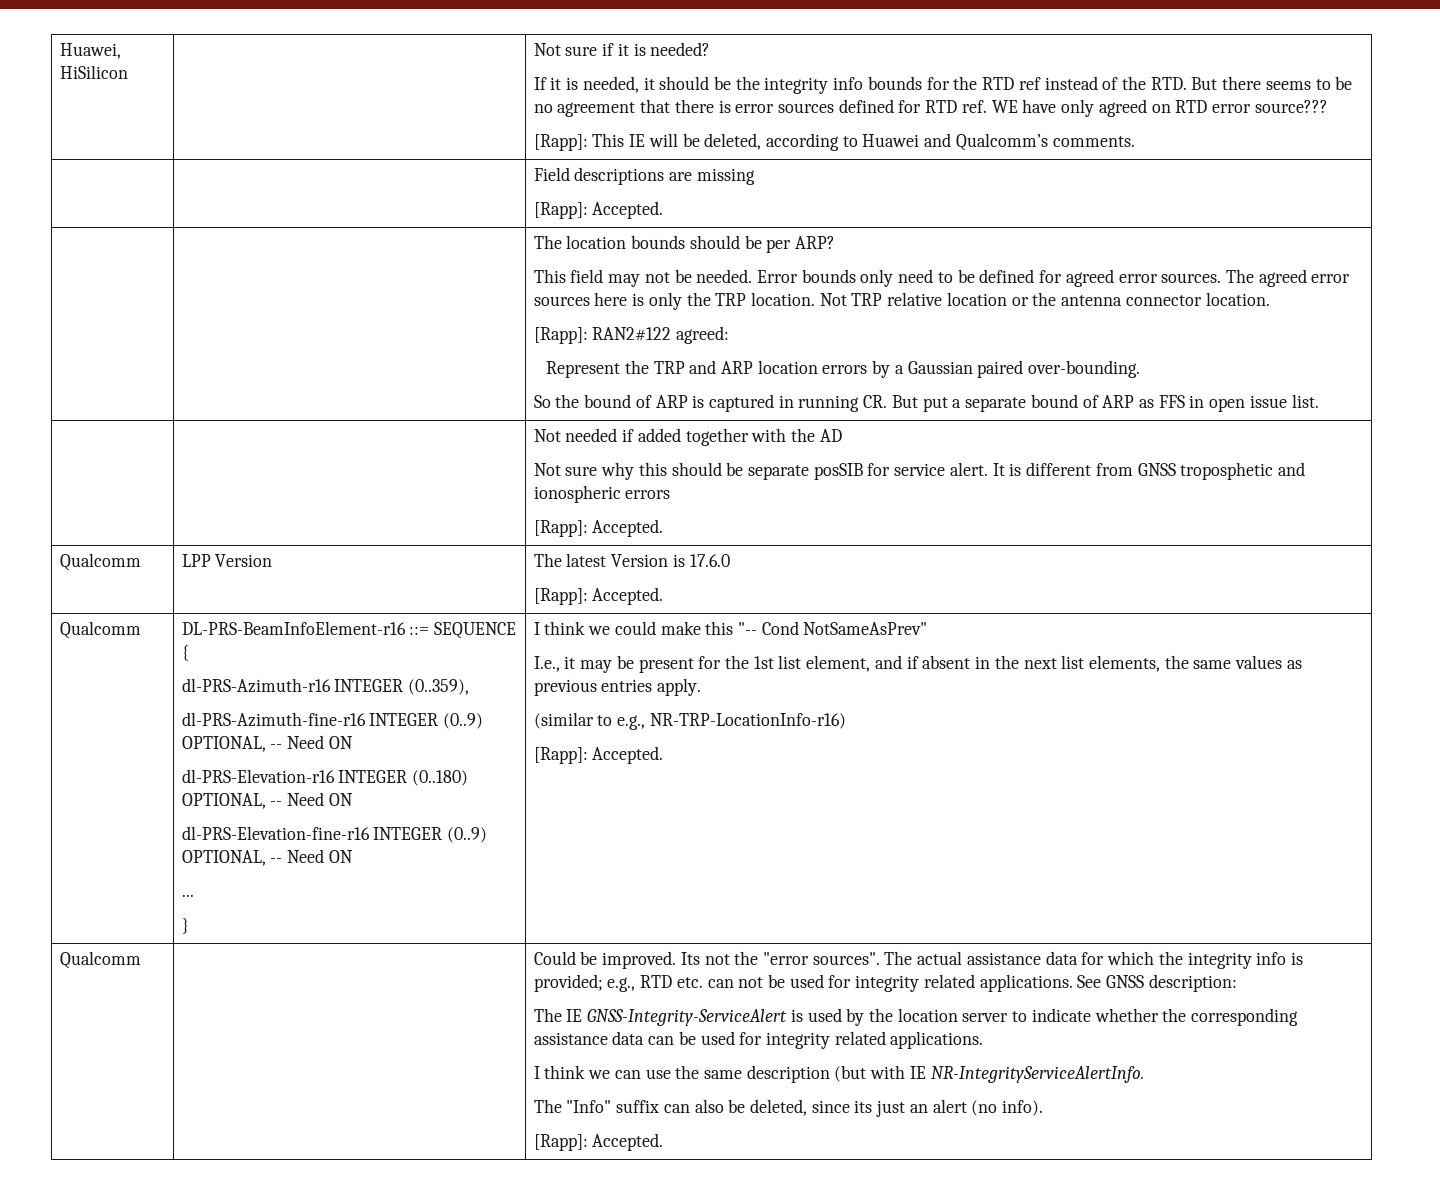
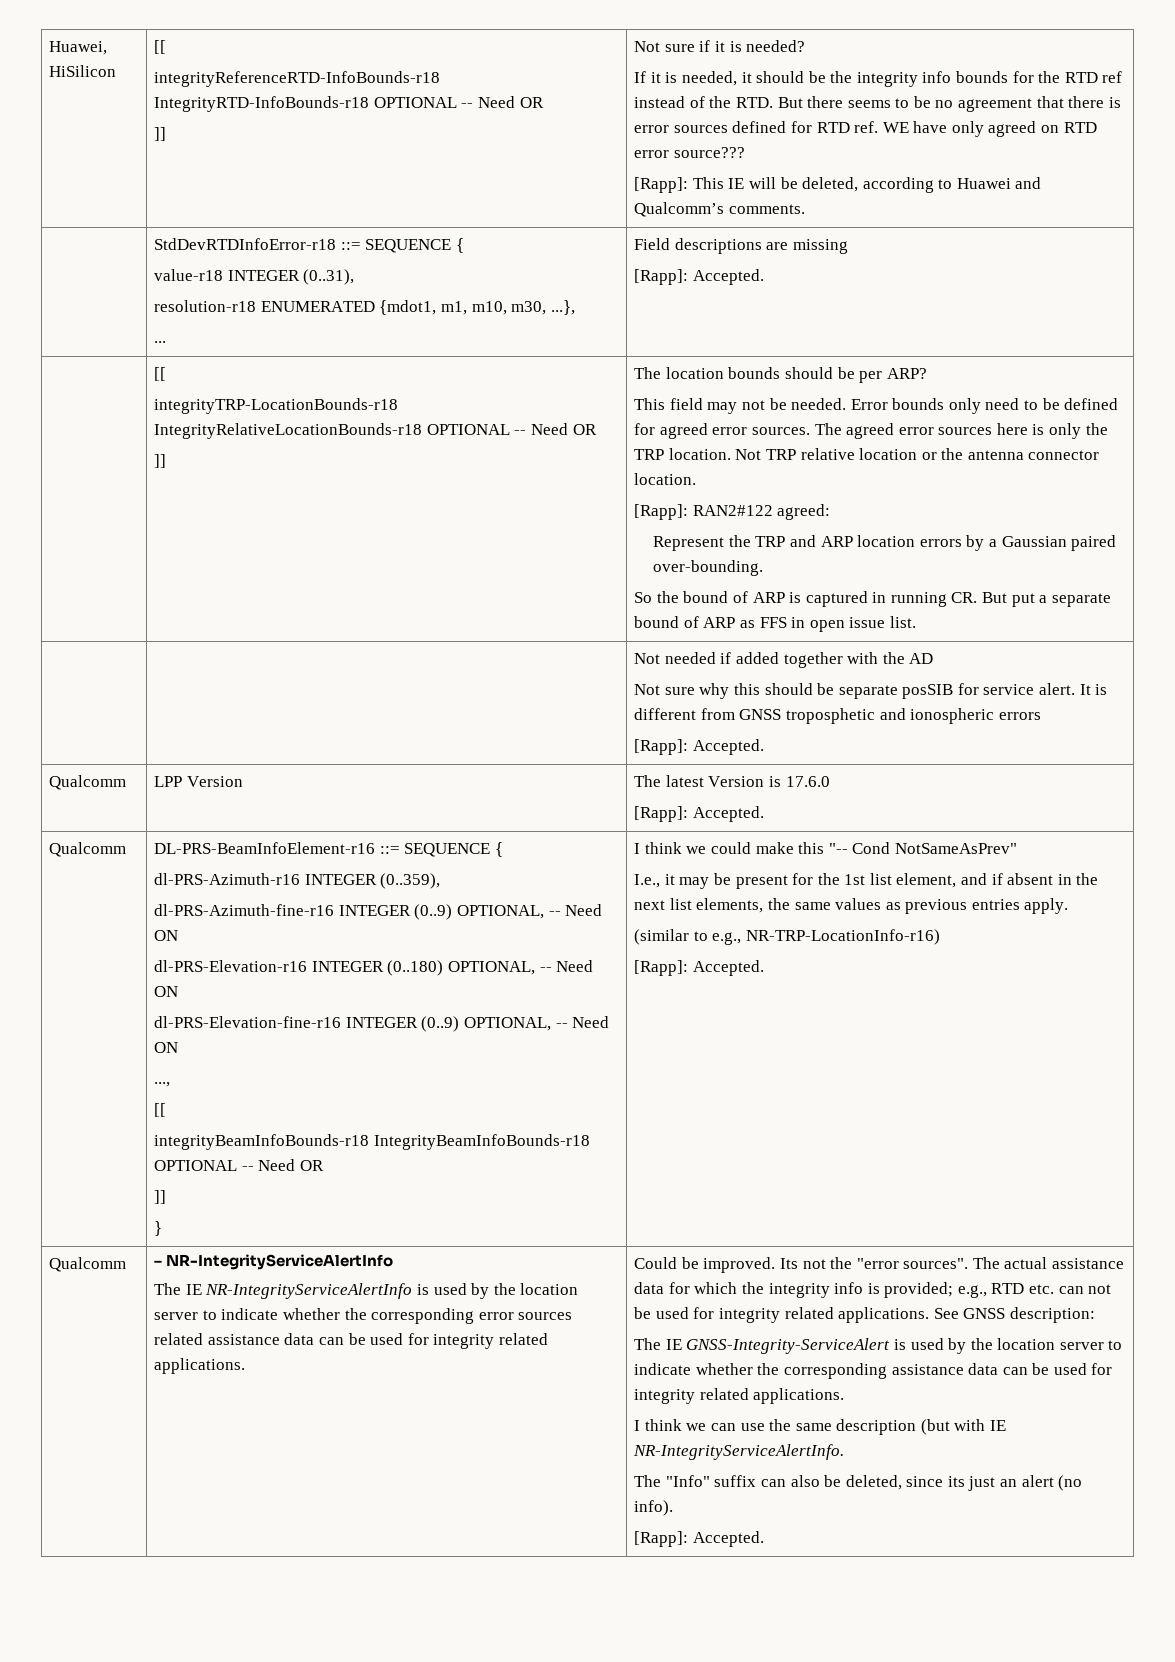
(128, 72) none -> [154,40,167,54] [154,71,441,87] [154,96,544,112] [154,127,167,141] [[ // integrityReferenceRTD-InfoBounds-r18 IntegrityRTD-InfoBounds-r18 OPTIONAL -- Need OR // ]]
(1135, 141) none -> [154,238,464,253] [154,269,355,285] [154,300,575,315] [154,341,167,343] StdDevRTDInfoError-r18 ::= SEQUENCE { // value-r18 INTEGER (0..31), // resolution-r18 ENUMERATED {mdot1, m1, m10, m30, ...}, // ...
(664, 210) none -> [154,367,167,381] [154,398,399,414] [154,423,597,439] [154,454,167,468] [[ // integrityTRP-LocationBounds-r18 IntegrityRelativeLocationBounds-r18 OPTIONAL -- Need OR // ]]
[181,894,194,897] ... -> [154,1082,171,1087] [154,1103,167,1117] [154,1134,590,1150] [154,1159,324,1171] [154,1190,167,1204] ..., // [[ // integrityBeamInfoBounds-r18 IntegrityBeamInfoBounds-r18 OPTIONAL -- Need OR // ]]
(141, 960) none -> [154,1254,394,1270] [154,1283,579,1299] [154,1308,573,1324] [154,1333,548,1349] [154,1358,246,1374] – NR-IntegrityServiceAlertInfo // The IE NR-IntegrityServiceAlertInfo is used by the location server to indicate whether the corresponding error sources related assistance data can be used for integrity related applications.

